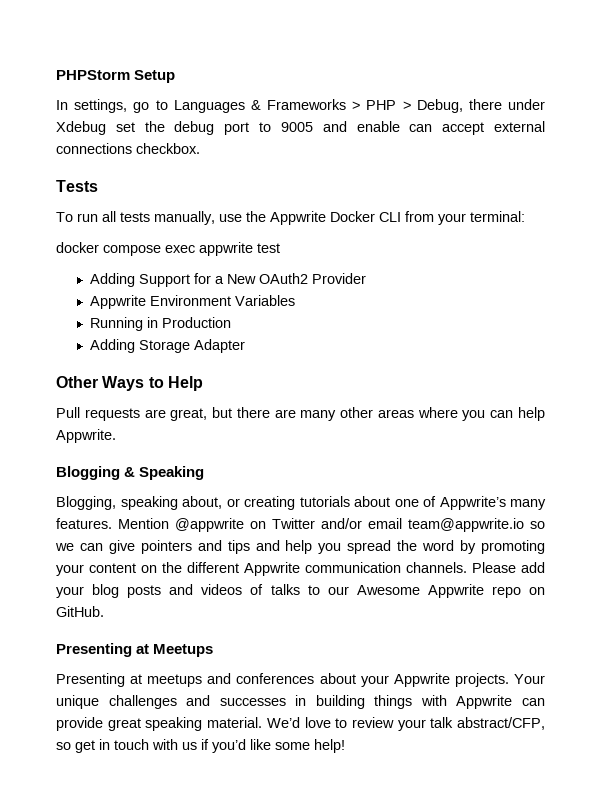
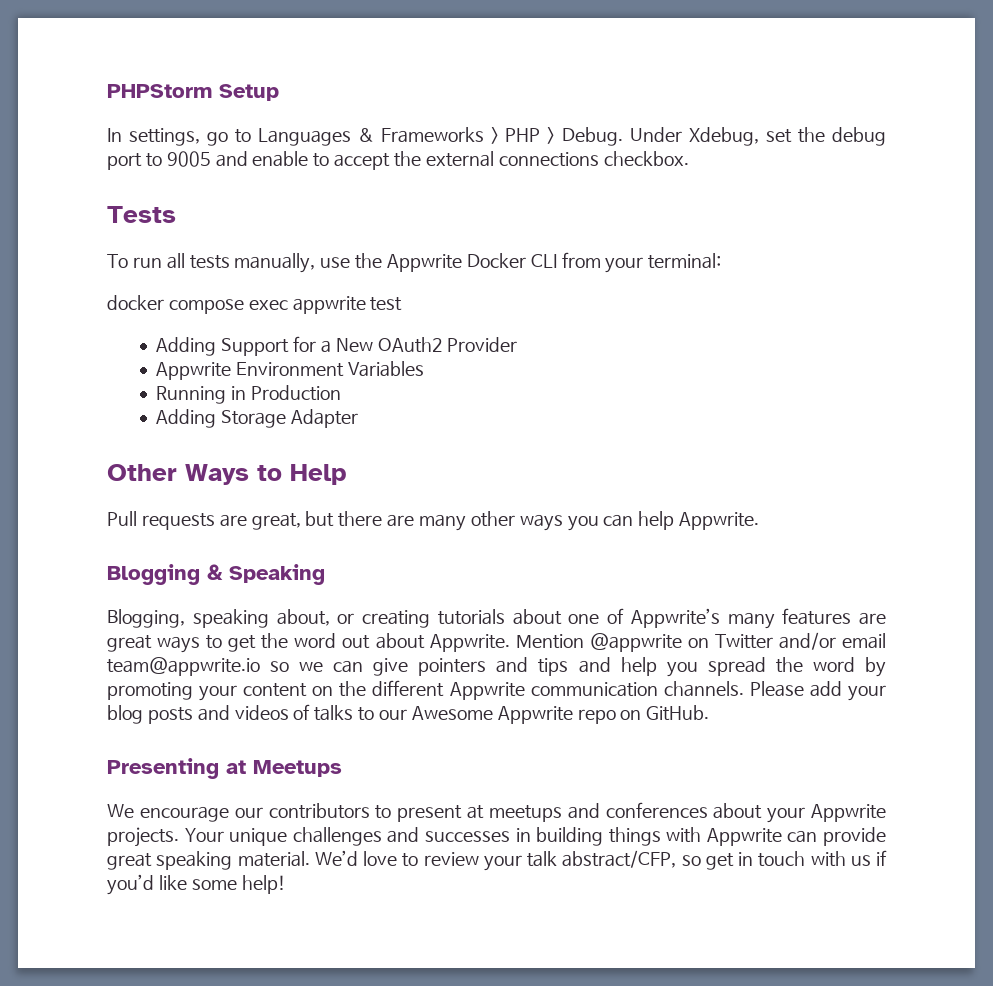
[416,99,546,113] [56,121,106,135] Debug, there under Xdebug -> [562,127,760,146] Debug. Under Xdebug,
[409,122,485,135] can accept -> [313,151,422,170] to accept the
[377,407,458,418] areas where -> [519,514,563,531] ways
[56,518,112,529] features. -> [782,608,887,625] [107,633,510,653] features are great ways to get the word out about Appwrite.
[56,673,125,687] Presenting -> [107,803,463,822] We encourage our contributors to present

